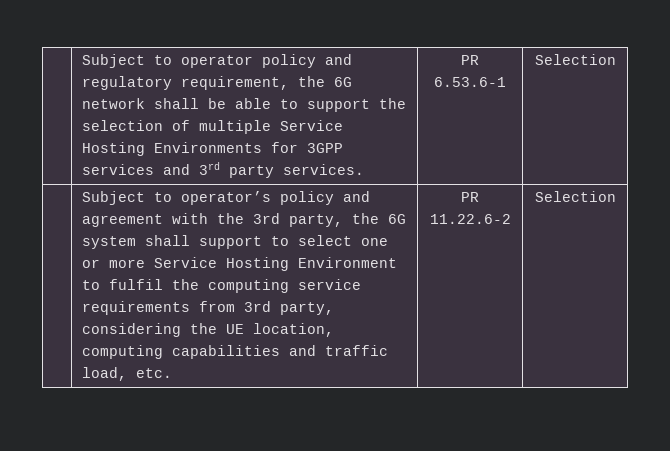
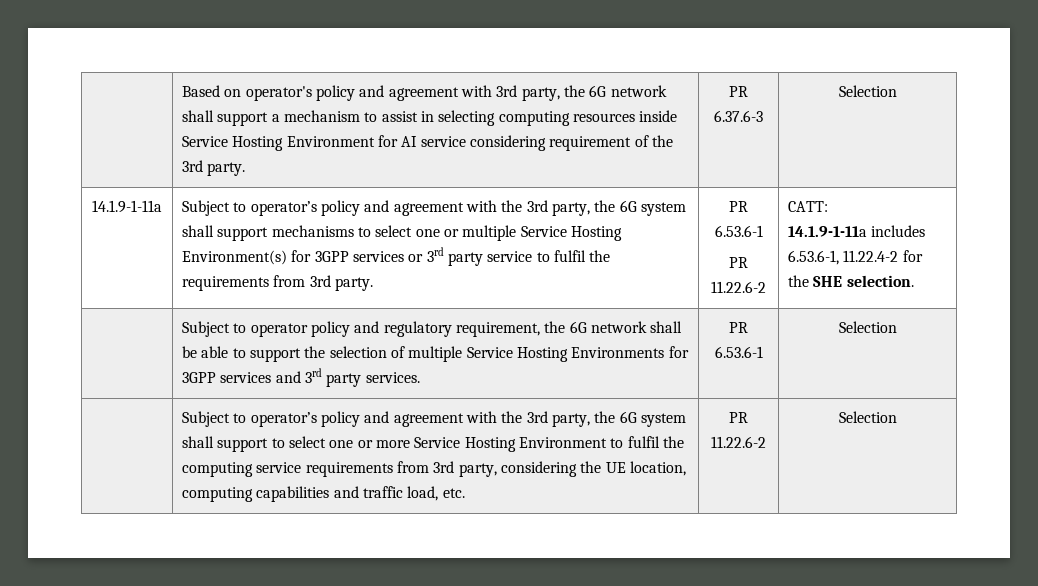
(82, 61) none -> [182,85,667,101] [182,110,678,126] [182,135,674,151] [182,160,246,176] [729,86,748,97] [714,110,763,122] [838,85,897,97] [92,200,162,213] [182,200,686,216] [182,225,623,241] [182,247,611,266] [182,275,374,291] [729,201,748,212] [714,225,763,237] [729,257,748,268] [711,281,766,293] [788,201,829,212] [788,225,926,237] [788,250,923,265] [788,275,914,287] | Based on operator's policy and agreement with 3rd party, the 6G network shall support a mechanism to assist in selecting computing resources inside Service Hosting Environment for AI service considering requirement of the 3rd party. | PR 6.37.6-3 | Selection // 14.1.9-1-11a | Subject to operator’s policy and agreement with the 3rd party, the 6G system shall support mechanisms to select one or multiple Service Hosting Environment(s) for 3GPP services or 3rd party service to fulfil the requirements from 3rd party. | PR 6.53.6-1 // PR 11.22.6-2 | CATT: // 14.1.9-1-11a includes 6.53.6-1, 11.22.4-2 for the SHE selection. //

